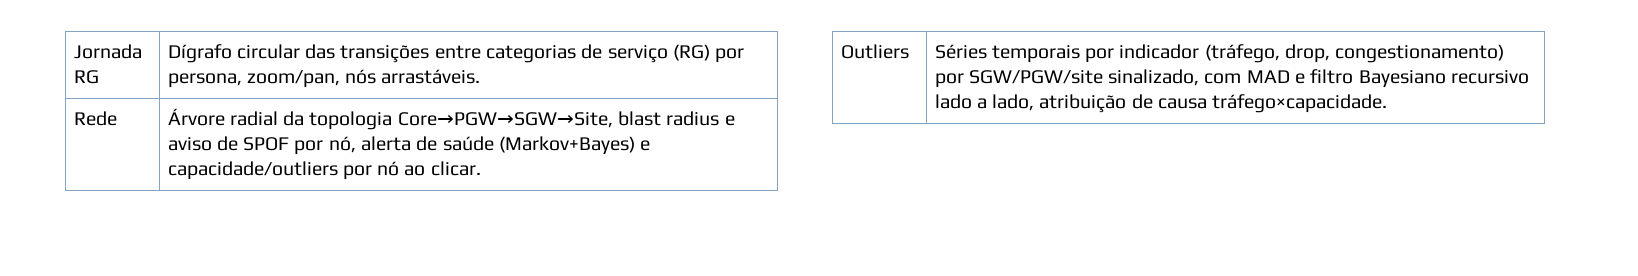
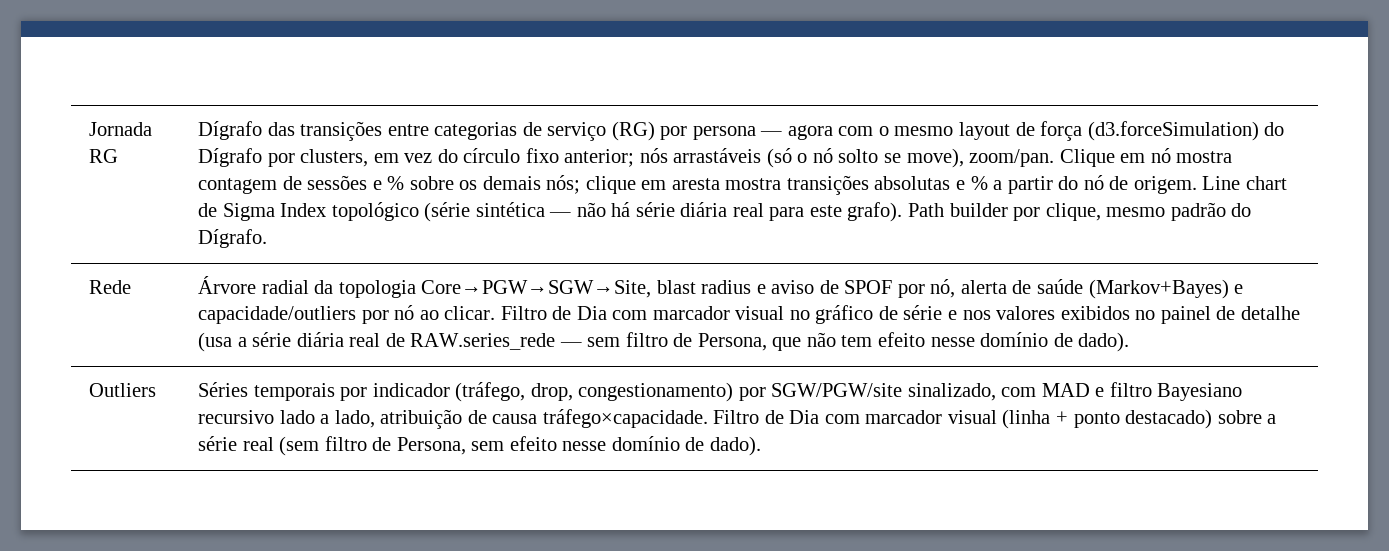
[236,44,300,59] circular -> (262, 130) none
[167,69,481,88] persona, zoom/pan, nós arrastáveis. -> [692,121,1285,141] [197,148,1233,168] [197,175,1287,195] [197,202,1252,222] [197,229,267,248] persona — agora com o mesmo layout de força (d3.forceSimulation) do Dígrafo por clusters, em vez do círculo fixo anterior; nós arrastáveis (só o nó solto se move), zoom/pan. Clique em nó mostra contagem de sessões e % sobre os demais nós; clique em aresta mostra transições absolutas e % a partir do nó de origem. Line chart de Sigma Index topológico (série sintética — não há série diária real para este grafo). Path builder por clique, mesmo padrão do Dígrafo.
(481, 168) none -> [500,305,1300,324] [197,332,1130,352] Filtro de Dia com marcador visual no gráfico de série e nos valores exibidos no painel de detalhe (usa a série diária real de RAW.series_rede — sem filtro de Persona, que não tem efeito nesse domínio de dado).
(1388, 103) none -> [713,409,1277,429] [197,436,761,456] Filtro de Dia com marcador visual (linha + ponto destacado) sobre a série real (sem filtro de Persona, sem efeito nesse domínio de dado).

